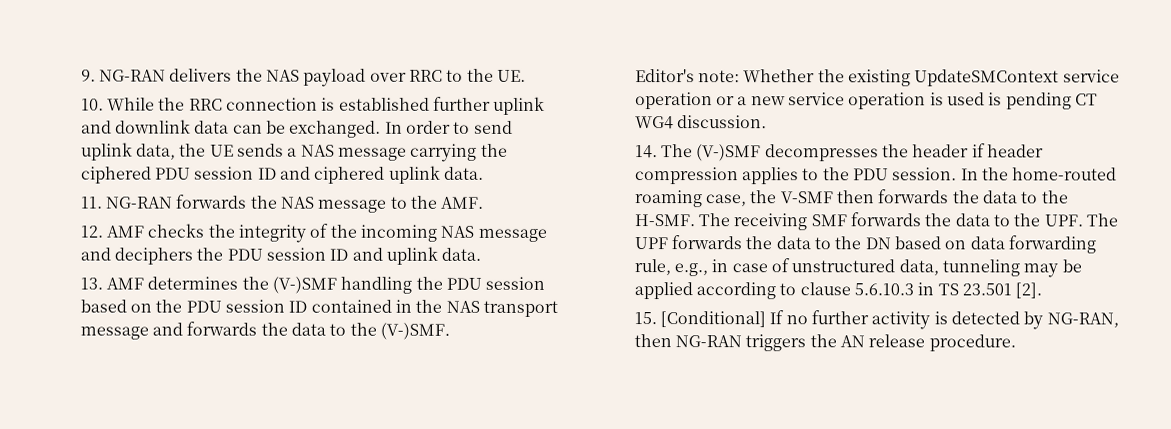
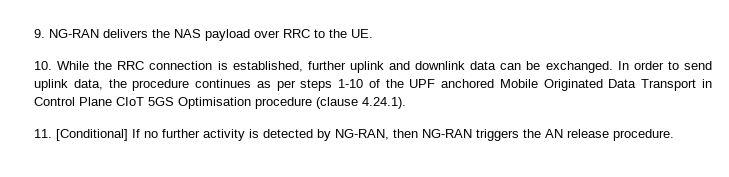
[338,97,430,111] established -> [232,61,303,72] established,
[209,143,508,162] [80,165,484,184] [80,194,485,213] [79,223,547,243] [79,246,482,265] [79,276,546,294] [79,299,558,317] [79,321,450,340] [634,69,1120,87] [634,92,1098,110] [634,115,768,130] [634,143,1044,162] [634,167,1118,185] [634,189,1069,208] [633,212,1119,231] [633,235,1096,254] [633,258,1082,278] [633,282,1043,300] [633,312,657,325] UE sends a NAS message carrying the ciphered PDU session ID and ciphered uplink data. // 11. NG-RAN forwards the NAS message to the AMF. // 12. AMF checks the integrity of the incoming NAS message and deciphers the PDU session ID and uplink data. // 13. AMF determines the (V-)SMF handling the PDU session based on the PDU session ID contained in the NAS transport message and forwards the data to the (V-)SMF. // Editor's note: Whether the existing UpdateSMContext service operation or a new service operation is used is pending CT WG4 discussion. // 14. The (V-)SMF decompresses the header if header compression applies to the PDU session. In the home-routed roaming case, the V-SMF then forwards the data to the H-SMF. The receiving SMF forwards the data to the UPF. The UPF forwards the data to the DN based on data forwarding rule, e.g., in case of unstructured data, tunneling may be applied according to clause 5.6.10.3 in TS 23.501 [2]. // 15. -> [132,79,712,91] [34,97,407,109] [34,129,53,138] procedure continues as per steps 1-10 of the UPF anchored Mobile Originated Data Transport in Control Plane CIoT 5GS Optimisation procedure (clause 4.24.1). // 11.

